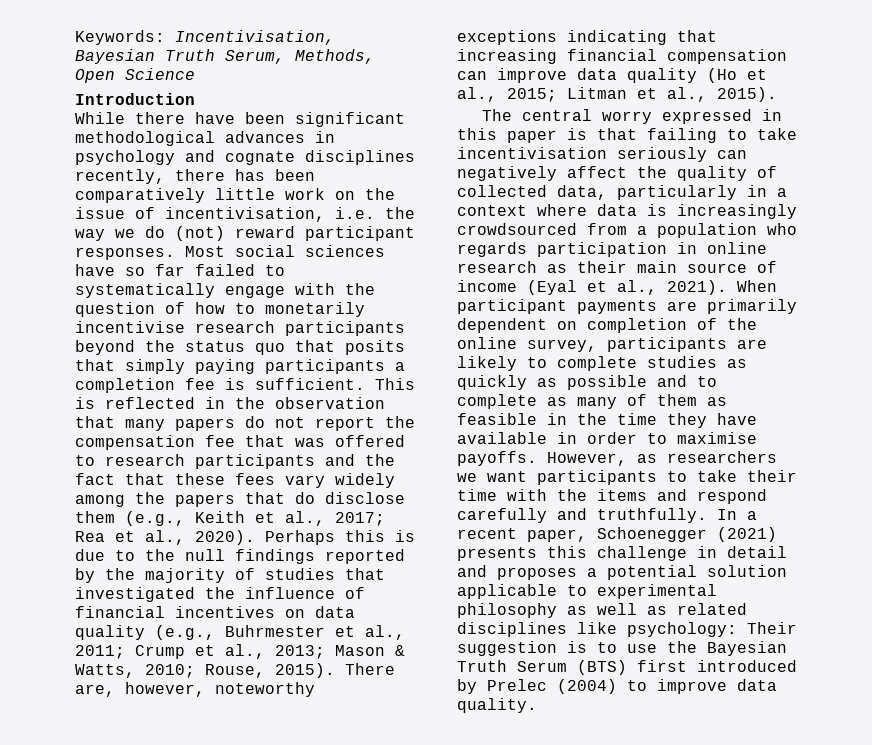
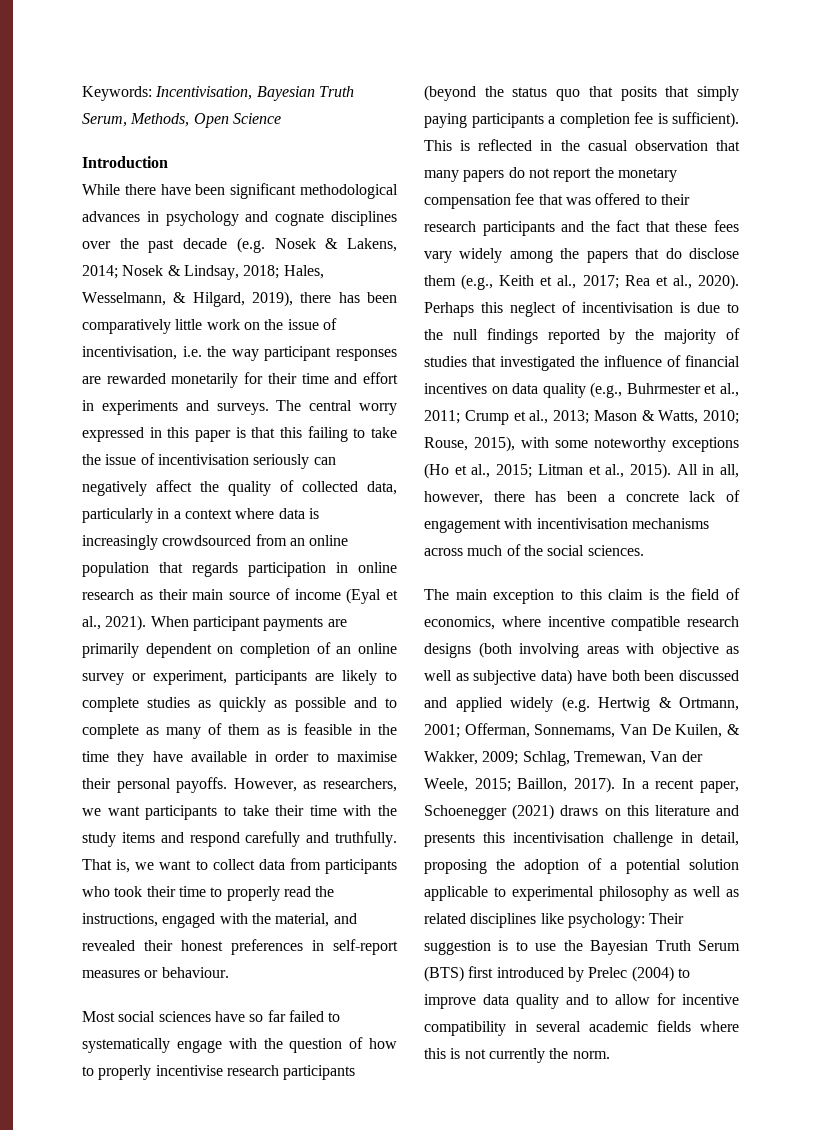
[75,169,165,184] recently, -> [82,237,397,253] [82,265,324,280] [82,291,293,307] over the past decade (e.g. Nosek & Lakens, 2014; Nosek & Lindsay, 2018; Hales, Wesselmann, & Hilgard, 2019),
[115,226,415,241] [75,247,175,260] we do (not) reward participant responses. -> [264,346,397,361] [82,372,399,388] [82,400,397,415] [82,426,397,442] [82,453,336,469] [82,480,397,496] [82,508,319,523] [82,534,349,550] [82,562,397,577] [82,588,398,604] [82,615,347,631] [82,642,398,658] [82,670,397,685] [82,697,397,712] [82,723,397,739] [82,751,397,766] [82,777,397,793] [82,805,397,820] [82,831,397,847] [82,858,397,874] [82,886,335,901] [82,913,357,928] [82,939,398,955] [82,967,229,978] participant responses are rewarded monetarily for their time and effort in experiments and surveys. The central worry expressed in this paper is that this failing to take the issue of incentivisation seriously can negatively affect the quality of collected data, particularly in a context where data is increasingly crowdsourced from an online population that regards participation in online research as their main source of income (Eyal et al., 2021). When participant payments are primarily dependent on completion of an online survey or experiment, participants are likely to complete studies as quickly as possible and to complete as many of them as is feasible in the time they have available in order to maximise their personal payoffs. However, as researchers, we want participants to take their time with the study items and respond carefully and truthfully. That is, we want to collect data from participants who took their time to properly read the instructions, engaged with the material, and revealed their honest preferences in self-report measures or behaviour. //
[265,302,365,317] monetarily -> [98,1065,152,1080] properly
[75,340,135,355] beyond -> [424,85,476,101] (beyond
[255,378,365,390] sufficient. -> [672,112,739,128] sufficient).
(265, 403) none -> [587,140,628,151] casual
(415, 422) none -> [617,168,677,182] monetary
(95, 460) none -> [660,194,690,205] their
(385, 536) none -> [510,301,673,317] neglect of incentivisation
[275,663,395,678] [75,682,315,697] [457,30,717,45] [457,49,787,64] [457,68,697,83] 2015). There are, however, noteworthy exceptions indicating that increasing financial compensation can improve data quality -> [474,436,739,452] 2015), with some noteworthy exceptions
[481,109,782,124] [457,128,797,143] [457,147,747,162] [457,166,777,181] [457,185,787,200] [457,204,797,219] [457,223,797,238] [457,242,767,257] [457,261,777,273] [457,280,777,295] [457,299,797,314] [457,318,757,333] [457,337,767,352] [457,356,747,371] [457,375,717,390] [457,394,727,409] [457,413,757,428] [457,432,757,444] [457,451,777,466] [457,470,797,485] [457,489,767,504] [457,508,707,523] // The central worry expressed in this paper is that failing to take incentivisation seriously can negatively affect the quality of collected data, particularly in a context where data is increasingly crowdsourced from a population who regards participation in online research as their main source of income (Eyal et al., 2021). When participant payments are primarily dependent on completion of the online survey, participants are likely to complete studies as quickly as possible and to complete as many of them as feasible in the time they have available in order to maximise payoffs. However, as researchers we want participants to take their time with the items and respond carefully and truthfully. -> [676,464,739,478] [424,490,740,505] [424,518,709,533] [424,544,644,556] [424,588,740,604] [424,616,739,631] [424,642,739,658] [424,669,739,685] [424,696,739,712] [424,723,740,738] [424,751,703,766] [424,777,616,793] All in all, however, there has been a concrete lack of engagement with incentivisation mechanisms across much of the social sciences. // The main exception to this claim is the field of economics, where incentive compatible research designs (both involving areas with objective as well as subjective data) have both been discussed and applied widely (e.g. Hertwig & Ortmann, 2001; Offerman, Sonnemams, Van De Kuilen, & Wakker, 2009; Schlag, Tremewan, Van der Weele, 2015; Baillon, 2017).
(777, 534) none -> [560,805,739,816] draws on this literature and
(587, 552) none -> [513,832,605,843] incentivisation
[727,546,787,558] [457,565,577,580] detail and proposes -> [701,832,739,846] [424,858,602,874] detail, proposing the adoption of
[457,698,537,713] quality. -> [516,993,739,1009] [424,1020,739,1036] [424,1048,610,1063] quality and to allow for incentive compatibility in several academic fields where this is not currently the norm.

